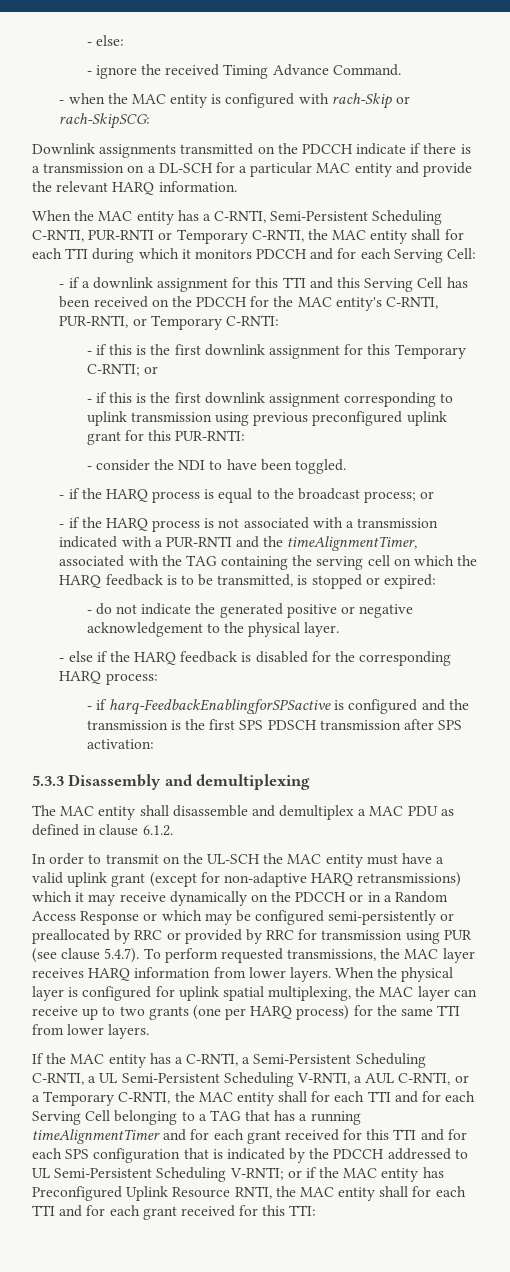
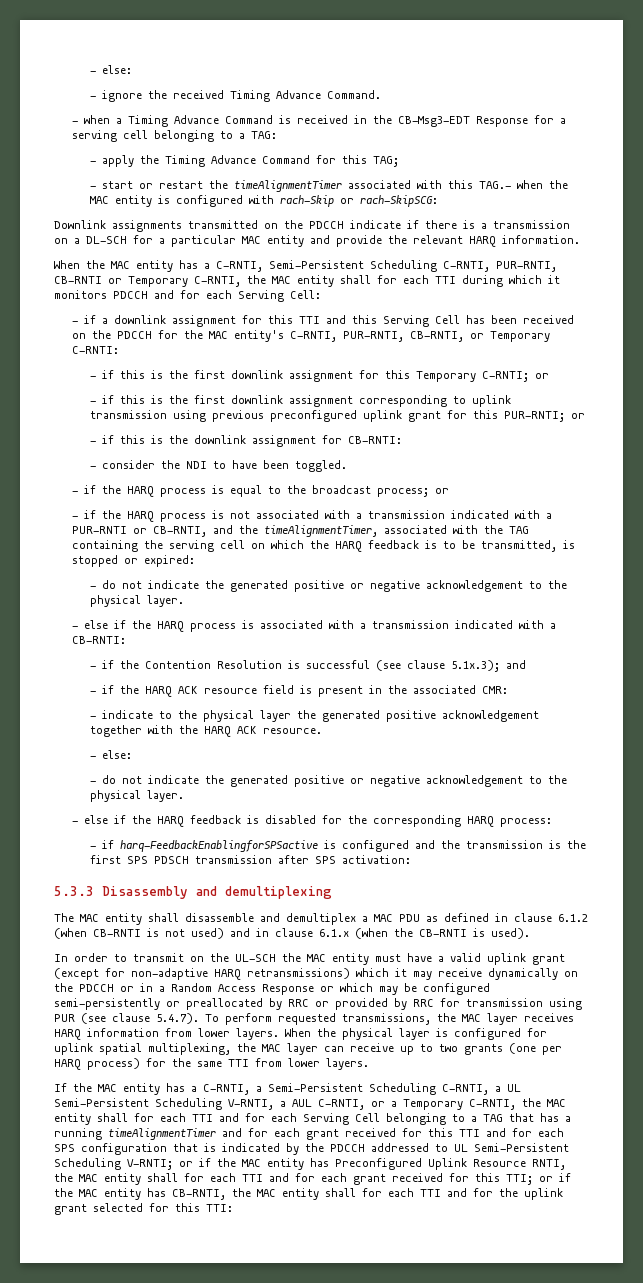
(105, 98) none -> [115,115,566,127] [71,130,277,142] [89,155,399,167] [89,180,543,192] a Timing Advance Command is received in the CB-Msg3-EDT Response for a serving cell belonging to a TAG: // - apply the Timing Advance Command for this TAG; // - start or restart the timeAlignmentTimer associated with this TAG.- when
[88,229,155,240] PUR-RNTI -> [496,261,557,272] [54,276,102,284] PUR-RNTI, CB-RNTI
(129, 321) none -> [409,331,464,342] CB-RNTI,
[175,430,246,441] PUR-RNTI: -> [503,411,585,422] [89,435,402,447] PUR-RNTI; or // - if this is the downlink assignment for CB-RNTI:
(232, 541) none -> [132,526,207,537] or CB-RNTI,
(340, 629) none -> [71,620,556,632] [71,636,126,644] [89,660,526,672] [89,685,508,697] [89,710,539,722] [89,725,322,737] [89,750,132,759] [89,775,567,787] [89,790,184,802] // - else if the HARQ process is associated with a transmission indicated with a CB-RNTI: // - if the Contention Resolution is successful (see clause 5.1x.3); and // - if the HARQ ACK resource field is present in the associated CMR: // - indicate to the physical layer the generated positive acknowledgement together with the HARQ ACK resource. // - else: // - do not indicate the generated positive or negative acknowledgement to the physical layer.
[142,825,173,836] 6.1.2. -> [558,914,588,922] [54,928,530,939] 6.1.2 (when CB-RNTI is not used) and in clause 6.1.x (when the CB-RNTI is used).
(286, 1210) none -> [506,1173,571,1185] [54,1188,563,1200] [54,1203,200,1215] TTI; or if the MAC entity has CB-RNTI, the MAC entity shall for each TTI and for the uplink grant selected for this

